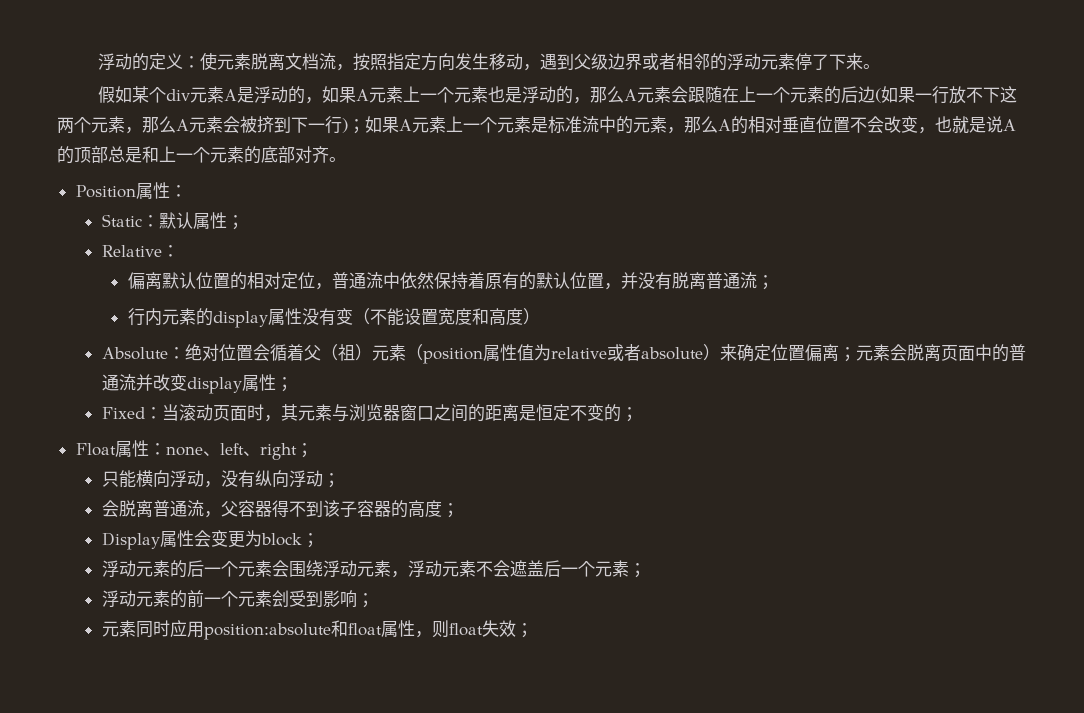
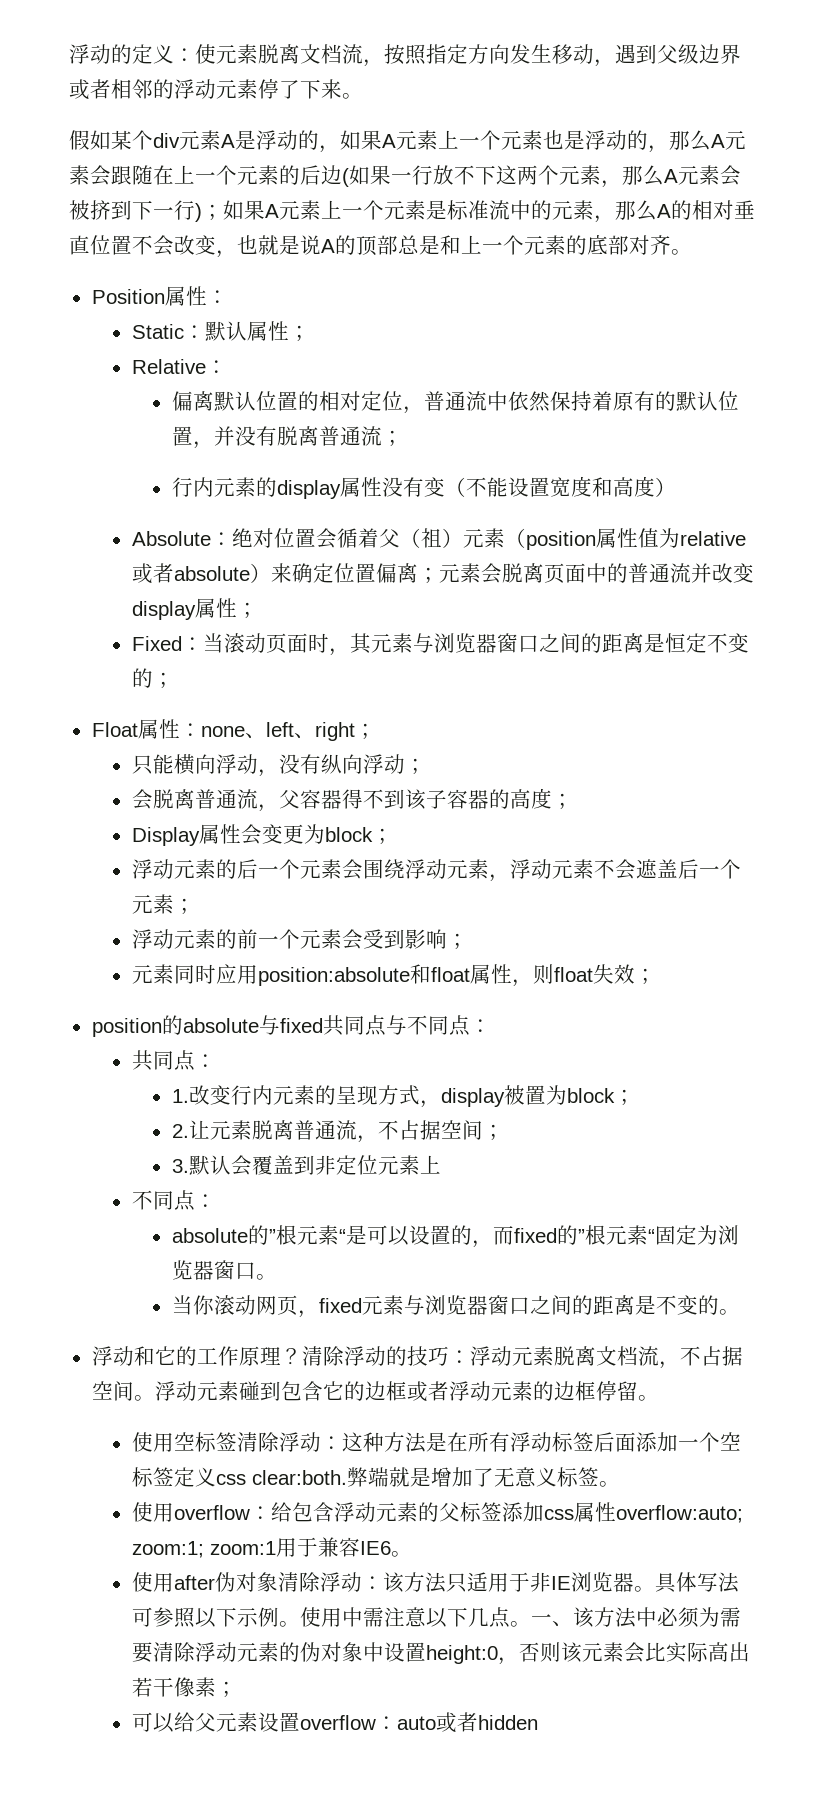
[271,590,289,607] 刽 -> [341,929,363,950] 会
(533, 630) none -> [91,1015,491,1037] [131,1050,216,1071] [171,1085,635,1108] [171,1120,504,1143] [171,1155,441,1176] [131,1190,216,1211] [171,1225,739,1248] [171,1260,277,1280] [171,1295,740,1318] [91,1346,743,1369] [91,1381,659,1402] [131,1432,741,1453] [131,1467,620,1487] [131,1502,743,1523] [131,1537,412,1558] [131,1572,739,1593] [131,1607,741,1628] [131,1642,750,1665] [131,1677,237,1697] [131,1712,538,1733] // position的absolute与fixed共同点与不同点： // 共同点： // 1.改变行内元素的呈现方式，display被置为block； // 2.让元素脱离普通流，不占据空间； // 3.默认会覆盖到非定位元素上 // 不同点： // absolute的”根元素“是可以设置的，而fixed的”根元素“固定为浏览器窗口。 // 当你滚动网页，fixed元素与浏览器窗口之间的距离是不变的。 // 浮动和它的工作原理？清除浮动的技巧：浮动元素脱离文档流，不占据空间。浮动元素碰到包含它的边框或者浮动元素的边框停留。 // 使用空标签清除浮动：这种方法是在所有浮动标签后面添加一个空标签定义css clear:both.弊端就是增加了无意义标签。 // 使用overflow：给包含浮动元素的父标签添加css属性overflow:auto; zoom:1; zoom:1用于兼容IE6。 // 使用after伪对象清除浮动：该方法只适用于非IE浏览器。具体写法可参照以下示例。使用中需注意以下几点。一、该方法中必须为需要清除浮动元素的伪对象中设置height:0，否则该元素会比实际高出若干像素； // 可以给父元素设置overflow：auto或者hidden

